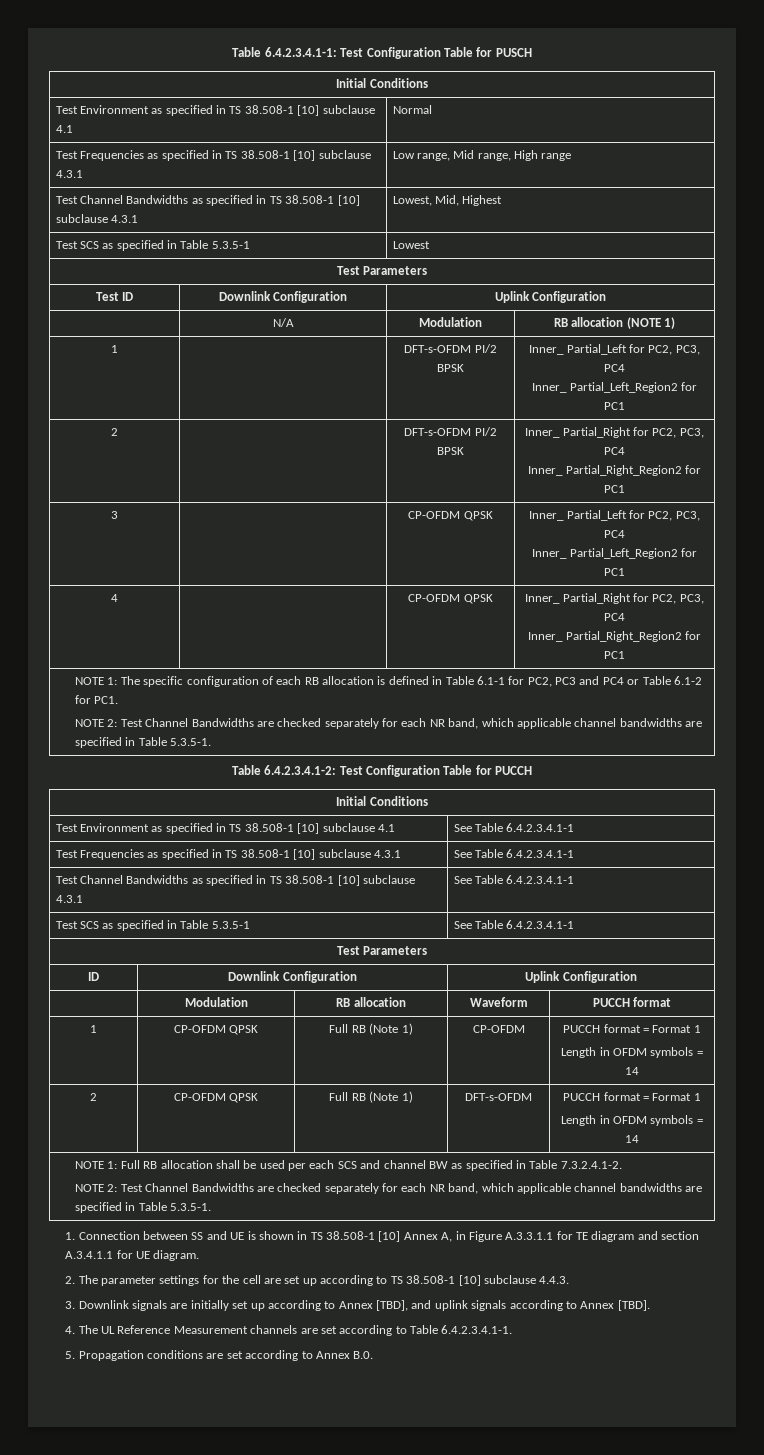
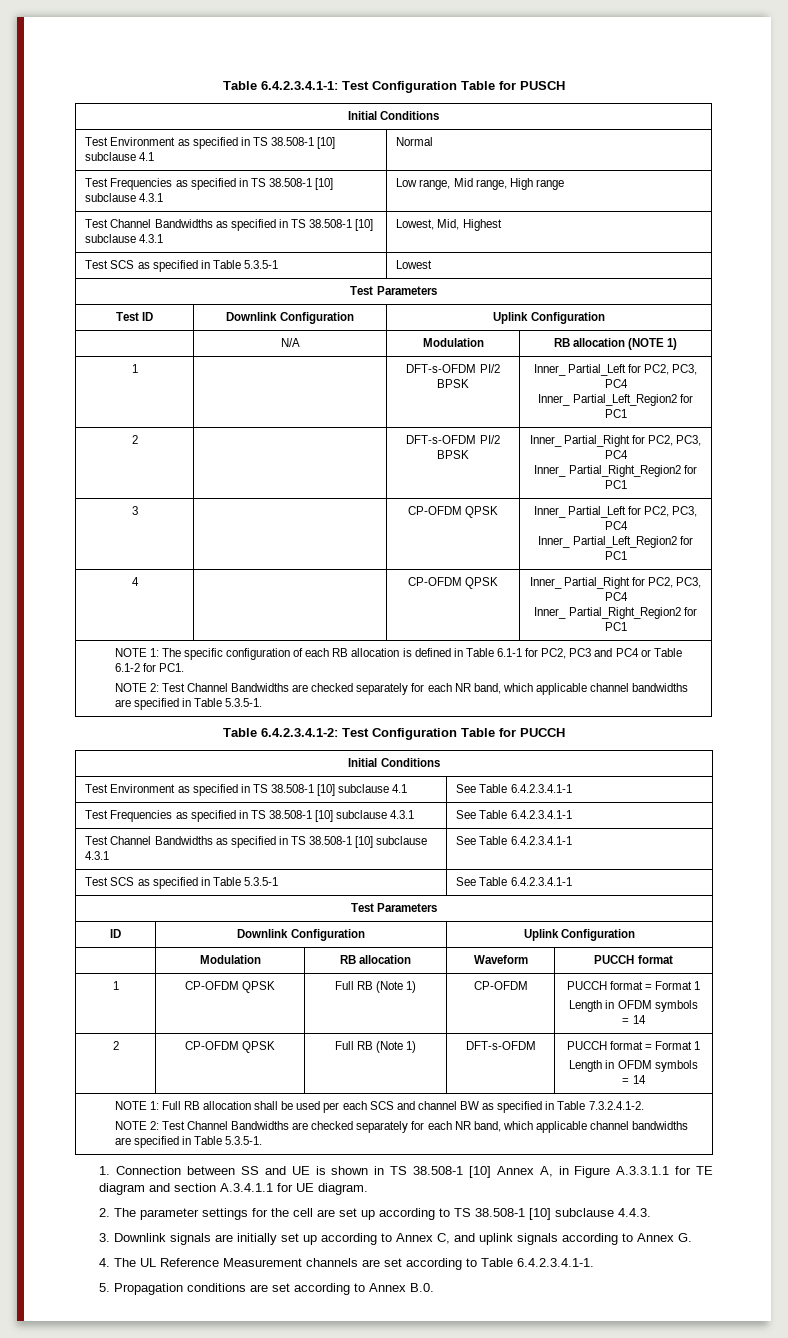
[376,1300,409,1311] [TBD], -> [437,1233,451,1244] C,
[617,1300,650,1311] [TBD]. -> [678,1233,693,1242] G.

